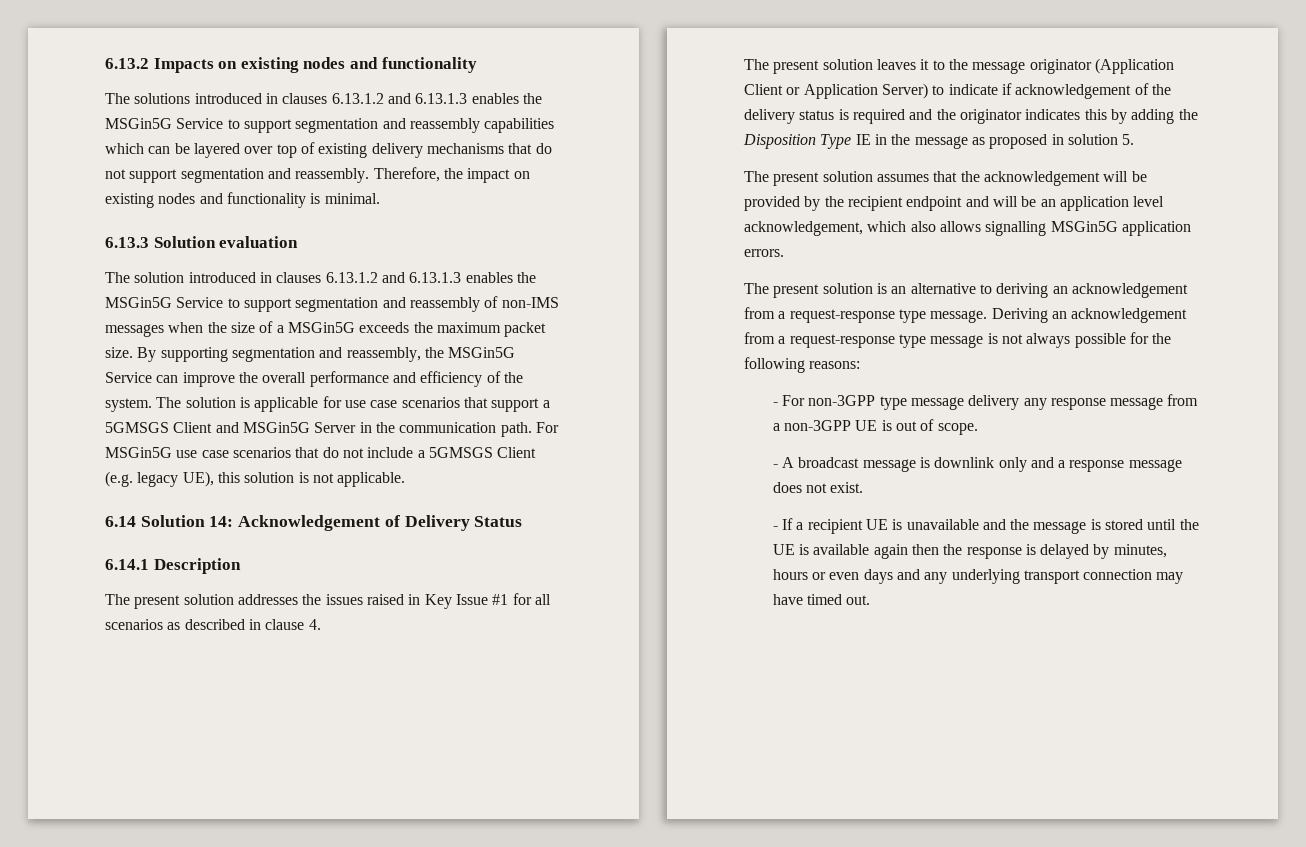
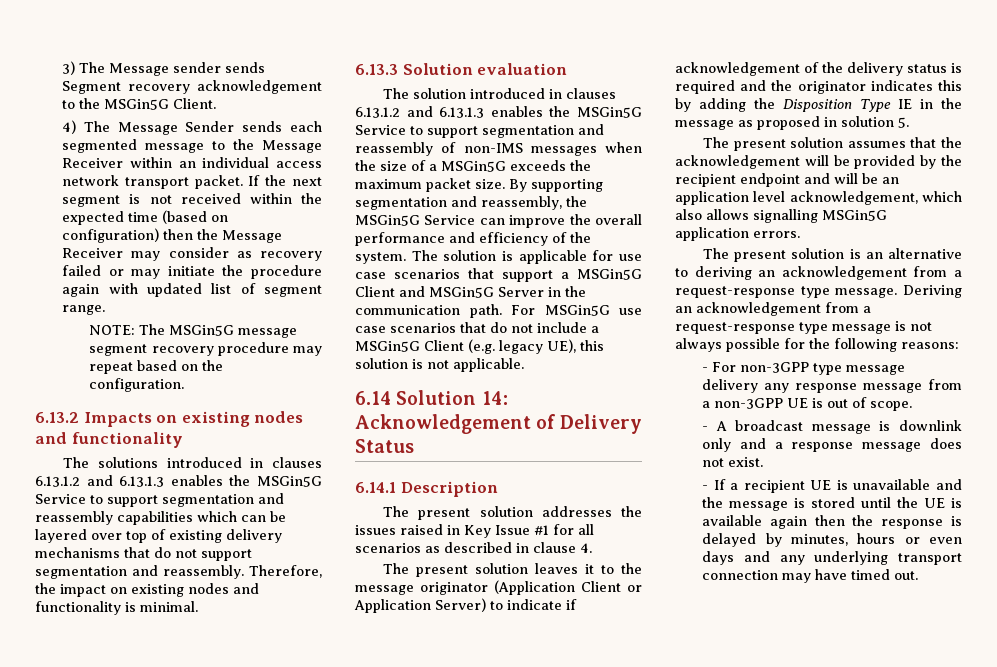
(105, 63) none -> [62,61,266,76] [62,80,322,94] [62,98,217,110] [62,120,323,135] [62,139,323,153] [62,157,323,168] [62,175,323,189] [62,193,322,207] [62,210,229,225] [62,228,283,243] [62,247,322,261] [62,265,322,279] [62,283,322,297] [62,305,106,315] [89,324,298,338] [89,342,322,356] [89,360,224,374] [89,378,185,392] 3) The Message sender sends Segment recovery acknowledgement to the MSGin5G Client. // 4) The Message Sender sends each segmented message to the Message Receiver within an individual access network transport packet. If the next segment is not received within the expected time (based on configuration) then the Message Receiver may consider as recovery failed or may initiate the procedure again with updated list of segment range. // NOTE: The MSGin5G message segment recovery procedure may repeat based on the configuration. //
[105,422,169,433] 5GMSGS -> [577,269,642,280] MSGin5G
[428,447,493,458] 5GMSGS -> [355,341,420,352] MSGin5G

